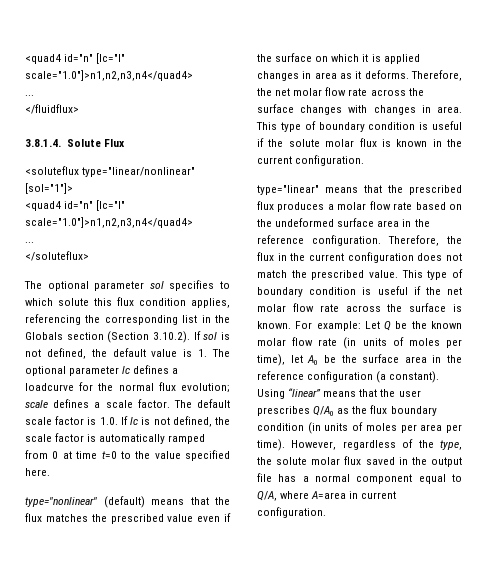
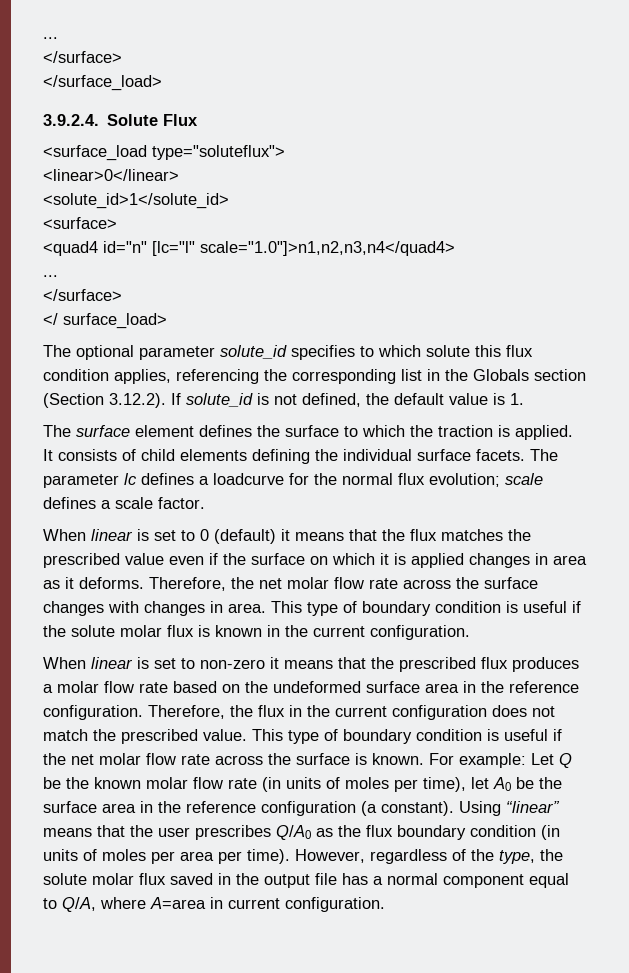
[25,53,126,64] [25,70,193,81] [25,95,34,96] [25,104,79,114] [25,139,125,147] [25,166,196,177] [25,183,73,194] [25,200,126,211] [25,217,193,228] [25,242,34,243] [25,251,89,261] [24,281,164,291] <quad4 id="n" [lc="l" scale="1.0"]>n1,n2,n3,n4</quad4> // ... // </fluidflux> // 3.8.1.4. Solute Flux // <soluteflux type="linear/nonlinear" [sol="1"]> // <quad4 id="n" [lc="l" scale="1.0"]>n1,n2,n3,n4</quad4> // ... // </soluteflux> // The optional parameter sol -> [43,37,58,39] [43,51,122,63] [43,75,162,91] [43,114,199,126] [43,145,285,161] [43,169,179,181] [43,193,229,209] [43,217,117,229] [43,241,455,256] [43,275,58,277] [43,289,122,301] [43,313,167,329] [43,345,287,360] ... // </surface> // </surface_load> // 3.9.2.4. Solute Flux // <surface_load type="soluteflux"> // <linear>0</linear> // <solute_id>1</solute_id> // <surface> // <quad4 id="n" [lc="l" scale="1.0"]>n1,n2,n3,n4</quad4> // ... // </surface> // </ surface_load> // The optional parameter solute_id
[152,331,218,343] 3.10.2). If sol -> [109,393,253,408] 3.12.2). If solute_id
[212,349,231,357] [25,366,66,376] The optional -> [43,425,573,440] [43,449,558,464] // The surface element defines the surface to which the traction is applied. It consists of child elements defining the individual surface facets. The
[173,399,230,408] [25,416,230,427] [25,433,206,444] [25,450,230,461] [25,468,50,476] [25,496,145,508] The default scale factor is 1.0. If lc is not defined, the scale factor is automatically ramped from 0 at time t=0 to the value specified here. // type="nonlinear" (default) -> [43,529,290,544] // When linear is set to 0 (default) it
[257,185,319,195] type="linear" -> [43,657,279,669] When linear is set to non-zero it

